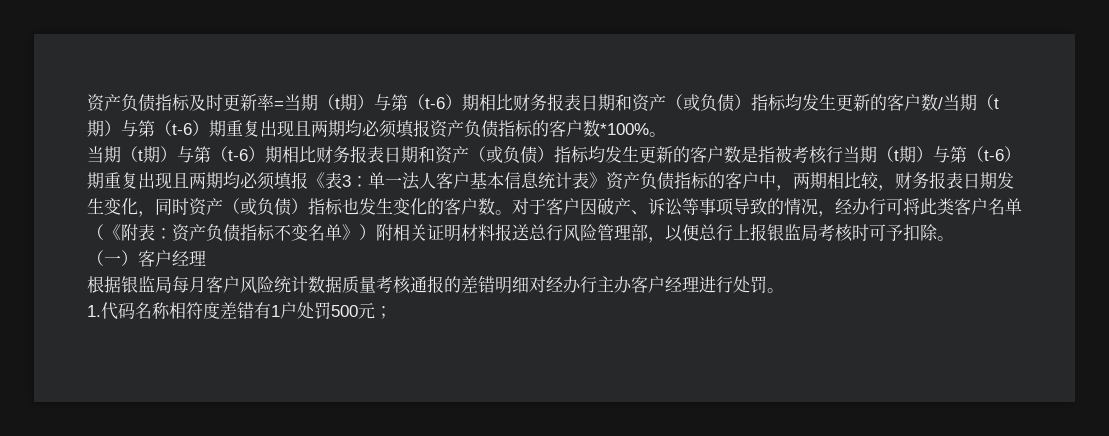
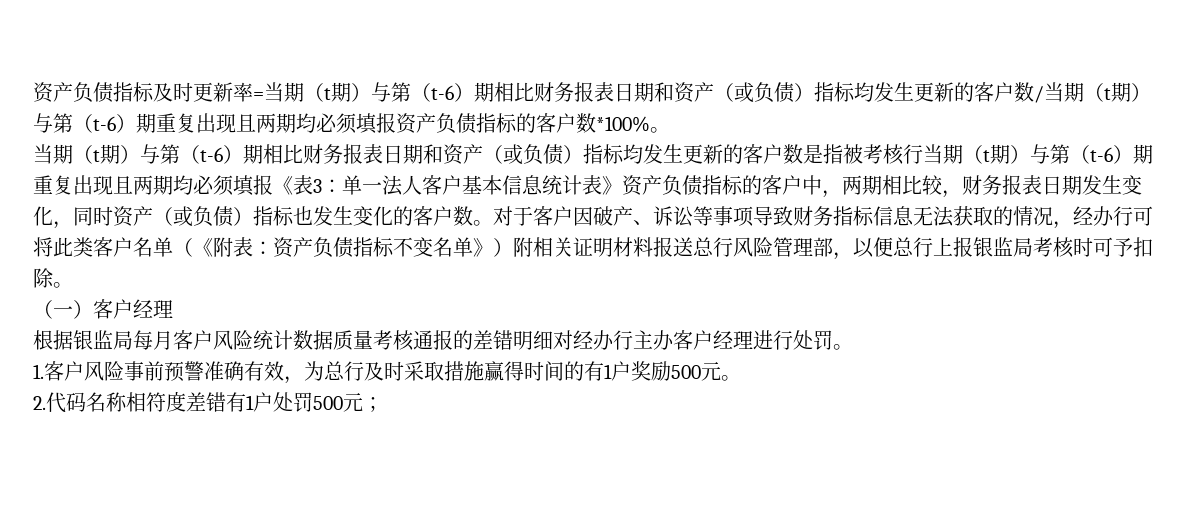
(767, 206) none -> [793,206,993,227] 财务指标信息无法获取
(101, 311) none -> [44,361,741,384] [33,396,46,410] 客户风险事前预警准确有效，为总行及时采取措施赢得时间的有1户奖励500元。 // 2.

